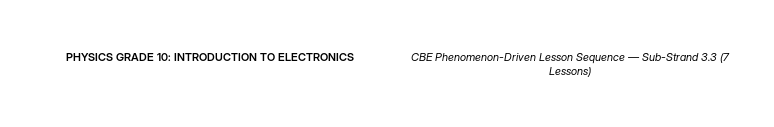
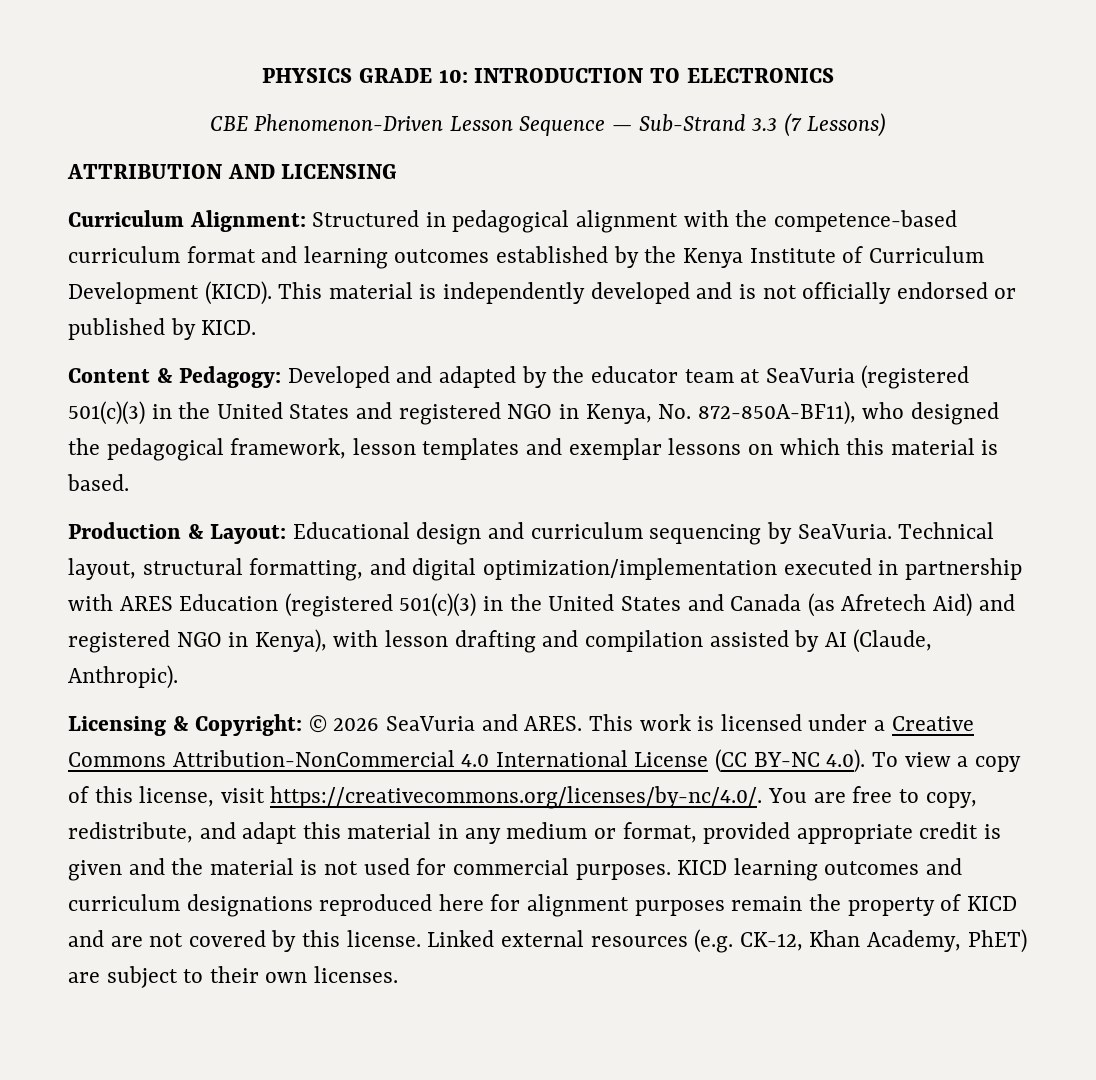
(591, 72) none -> [67,164,398,179] [68,210,957,233] [68,246,984,269] [68,281,1017,305] [68,318,257,340] [68,365,970,389] [68,401,999,425] [68,438,999,461] [67,474,129,491] [68,522,995,545] [68,558,1022,581] [68,593,1015,617] [68,629,933,653] [68,665,178,689] [68,714,974,736] [68,749,1021,773] [68,786,977,809] [68,822,1001,844] [68,858,962,881] [68,894,1017,917] [68,929,1027,953] [68,966,399,988] // ATTRIBUTION AND LICENSING // Curriculum Alignment: Structured in pedagogical alignment with the competence-based curriculum format and learning outcomes established by the Kenya Institute of Curriculum Development (KICD). This material is independently developed and is not officially endorsed or published by KICD. // Content & Pedagogy: Developed and adapted by the educator team at SeaVuria (registered 501(c)(3) in the United States and registered NGO in Kenya, No. 872-850A-BF11), who designed the pedagogical framework, lesson templates and exemplar lessons on which this material is based. // Production & Layout: Educational design and curriculum sequencing by SeaVuria. Technical layout, structural formatting, and digital optimization/implementation executed in partnership with ARES Education (registered 501(c)(3) in the United States and Canada (as Afretech Aid) and registered NGO in Kenya), with lesson drafting and compilation assisted by AI (Claude, Anthropic). // Licensing & Copyright: © 2026 SeaVuria and ARES. This work is licensed under a Creative Commons Attribution-NonCommercial 4.0 International License (CC BY-NC 4.0). To view a copy of this license, visit https://creativecommons.org/licenses/by-nc/4.0/. You are free to copy, redistribute, and adapt this material in any medium or format, provided appropriate credit is given and the material is not used for commercial purposes. KICD learning outcomes and curriculum designations reproduced here for alignment purposes remain the property of KICD and are not covered by this license. Linked external resources (e.g. CK-12, Khan Academy, PhET) are subject to their own licenses.

